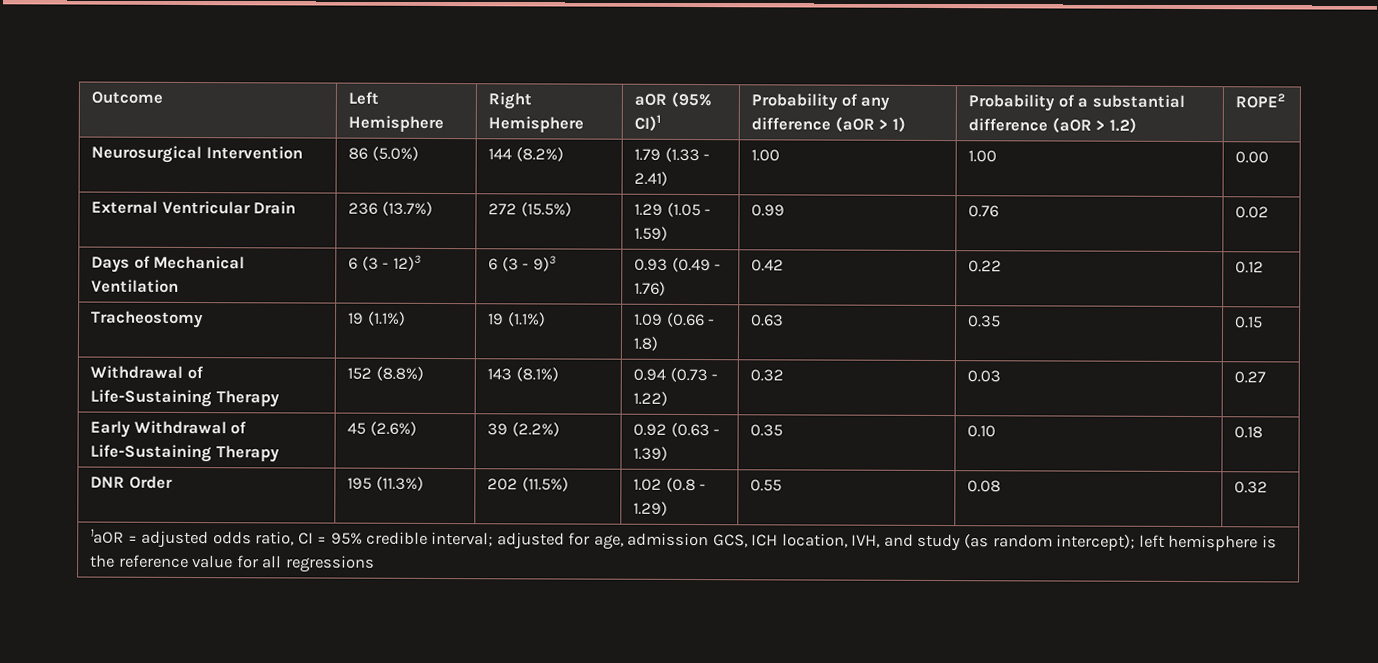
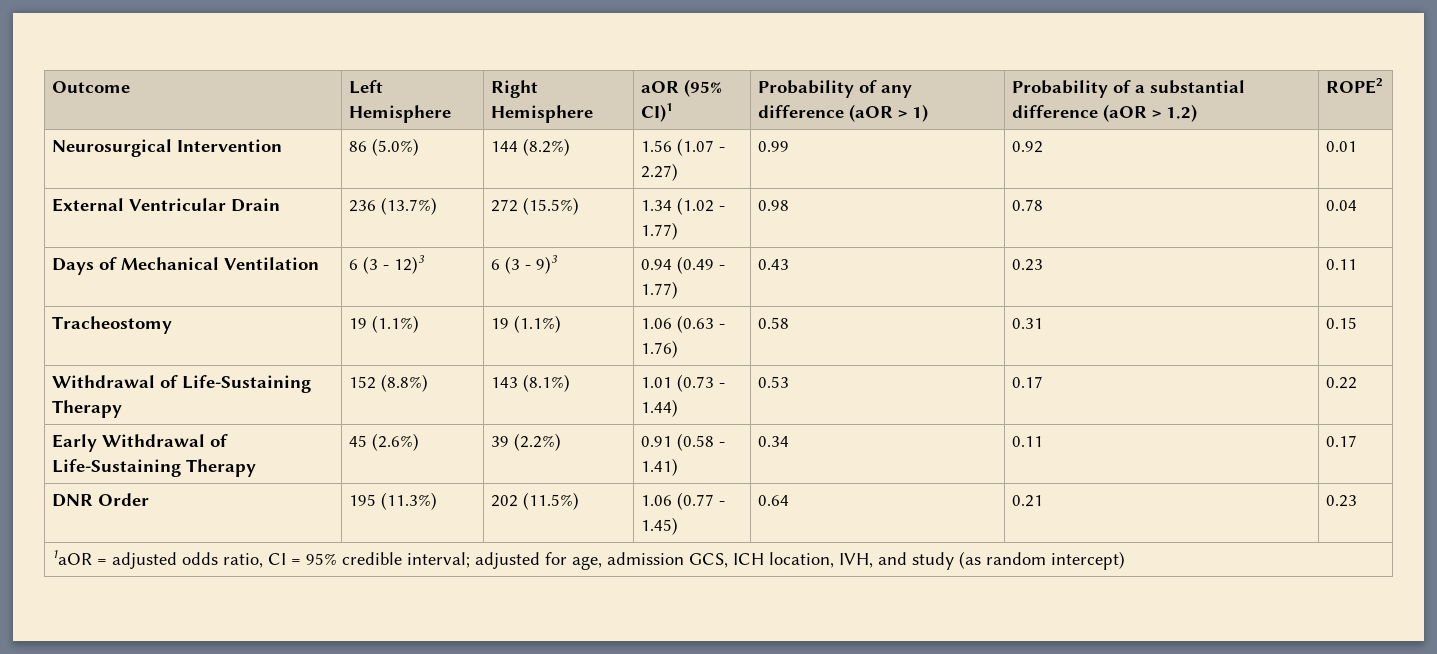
[634,147,711,163] [634,171,669,186] [751,149,781,162] [968,150,998,163] [1235,151,1270,164] 1.79 (1.33 - 2.41) | 1.00 | 1.00 | 0.00 -> [640,138,725,156] [640,163,678,181] [757,141,789,152] [1011,141,1043,153] [1325,141,1357,152] 1.56 (1.07 - 2.27) | 0.99 | 0.92 | 0.01
[634,202,712,218] [634,226,669,241] [751,204,786,217] [968,205,1000,218] [1235,206,1270,219] 1.29 (1.05 - 1.59) | 0.99 | 0.76 | 0.02 -> [640,197,725,215] [640,222,678,240] [757,200,789,211] [1011,199,1043,211] [1325,200,1357,211] 1.34 (1.02 - 1.77) | 0.98 | 0.78 | 0.04
[634,258,669,271] 0.93 -> [640,259,672,270] 0.94
[634,281,667,296] [751,259,785,272] [968,260,1003,273] [1235,261,1265,274] 1.76) | 0.42 | 0.22 | 0.12 -> [640,281,678,299] [757,259,789,270] [1011,259,1043,271] [1325,259,1357,270] 1.77) | 0.43 | 0.23 | 0.11
[634,312,716,328] [633,336,659,351] [751,314,785,327] [968,315,1002,328] 1.09 (0.66 - 1.8) | 0.63 | 0.35 -> [640,315,725,333] [640,340,678,358] [757,317,789,329] [1011,318,1043,329] 1.06 (0.63 - 1.76) | 0.58 | 0.31
[633,368,667,381] 0.94 -> [640,377,672,388] 1.01
[633,391,669,406] [750,369,785,382] [967,370,1002,383] [1234,371,1267,384] 1.22) | 0.32 | 0.03 | 0.27 -> [640,399,678,417] [757,376,789,388] [1011,376,1043,388] [1325,377,1357,389] 1.44) | 0.53 | 0.17 | 0.22
[633,422,721,438] [633,446,669,461] [750,424,784,437] [967,425,997,438] [1234,426,1264,439] 0.92 (0.63 - 1.39) | 0.35 | 0.10 | 0.18 -> [640,433,725,451] [640,458,678,476] [757,436,789,447] [1011,436,1043,447] [1325,435,1357,447] 0.91 (0.58 - 1.41) | 0.34 | 0.11 | 0.17
[633,477,707,493] [633,501,669,516] [750,479,783,492] [967,480,1002,493] [1234,481,1269,494] 1.02 (0.8 - 1.29) | 0.55 | 0.08 | 0.32 -> [640,492,725,510] [640,517,678,535] [757,495,789,506] [1011,495,1043,507] [1325,495,1357,507] 1.06 (0.77 - 1.45) | 0.64 | 0.21 | 0.23
[1056,534,1277,552] [90,554,375,573] intercept); left hemisphere is the reference value for all regressions -> [1050,551,1125,570] intercept)

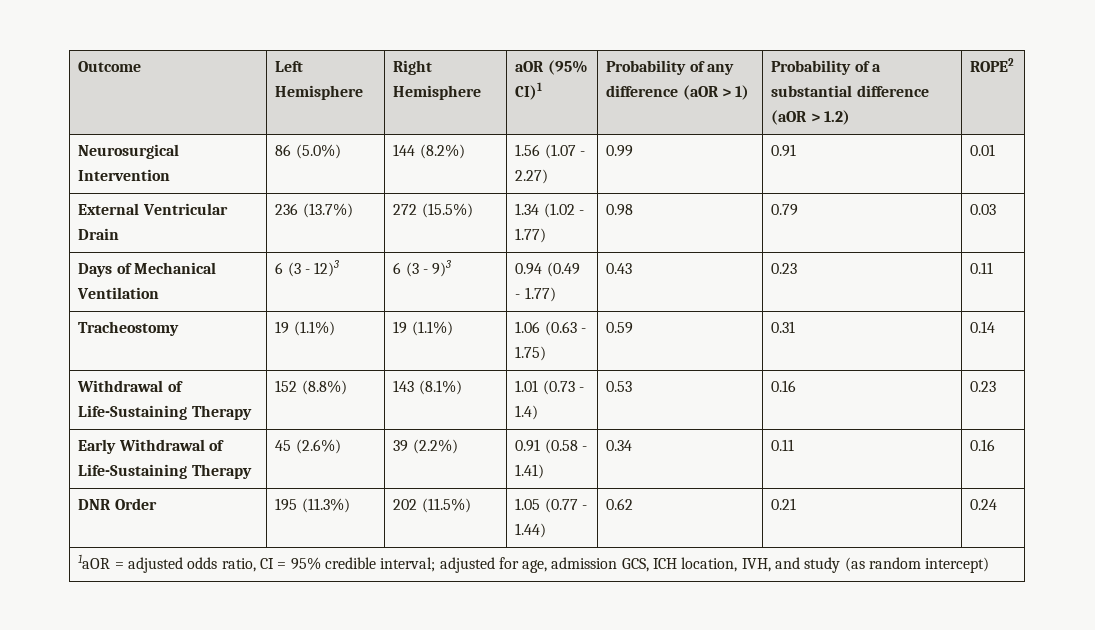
[1011,141,1043,153] 0.92 -> [771,144,797,157] 0.91
[1011,199,1043,211] [1325,200,1357,211] 0.78 | 0.04 -> [771,204,799,216] [970,204,997,215] 0.79 | 0.03
[640,340,678,358] [757,317,789,329] 1.76) | 0.58 -> [515,346,547,361] [606,322,634,334] 1.75) | 0.59
[1325,317,1357,329] 0.15 -> [970,321,996,333] 0.14
[640,399,678,417] 1.44) -> [515,405,539,420] 1.4)
[1011,376,1043,388] [1325,377,1357,389] 0.17 | 0.22 -> [771,380,797,392] [970,381,997,392] 0.16 | 0.23
[1325,435,1357,447] 0.17 -> [970,439,996,451] 0.16
[640,495,672,506] 1.06 -> [515,498,541,510] 1.05
[640,517,678,535] [757,495,789,506] 1.45) | 0.64 -> [515,523,547,538] [606,498,634,510] 1.44) | 0.62
[1325,495,1357,507] 0.23 -> [970,499,998,510] 0.24

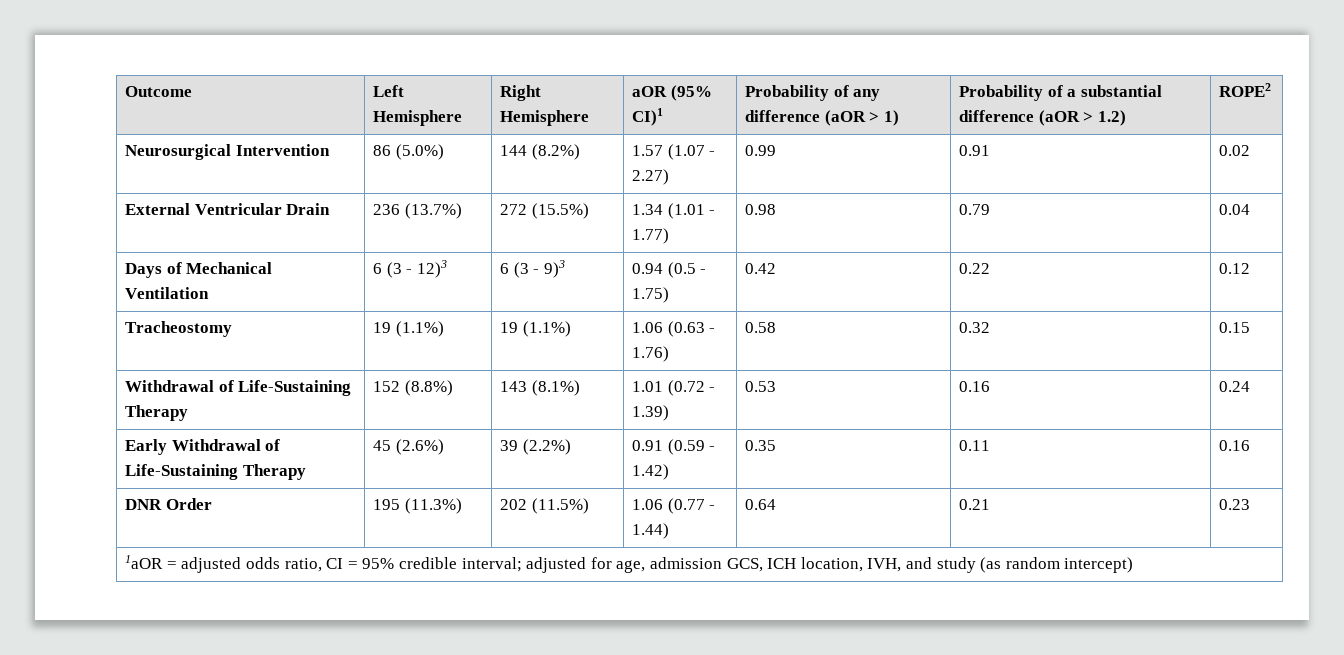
[515,144,541,156] 1.56 -> [632,145,664,156] 1.57
[970,144,996,156] 0.01 -> [1219,145,1251,156] 0.02
[543,203,575,218] (1.02 -> [667,203,705,219] (1.01
[970,204,997,215] 0.03 -> [1219,204,1251,215] 0.04
[546,262,580,277] [515,287,556,302] [606,263,633,274] [771,263,798,274] [970,262,994,274] (0.49 - 1.77) | 0.43 | 0.23 | 0.11 -> [667,262,707,278] [632,287,670,303] [745,263,777,274] [959,263,991,274] [1219,263,1251,274] (0.5 - 1.75) | 0.42 | 0.22 | 0.12
[515,346,547,361] [606,322,634,334] [771,321,796,333] [970,321,996,333] 1.75) | 0.59 | 0.31 | 0.14 -> [632,346,670,362] [745,322,777,333] [959,322,991,333] [1219,322,1251,333] 1.76) | 0.58 | 0.32 | 0.15
[542,380,584,395] [515,405,539,420] (0.73 - 1.4) -> [667,380,716,396] [632,405,670,421] (0.72 - 1.39)
[970,381,997,392] 0.23 -> [1219,381,1251,392] 0.24
[544,439,587,454] [515,464,545,479] [606,440,633,451] (0.58 - 1.41) | 0.34 -> [667,439,716,455] [632,464,670,480] [745,440,777,451] (0.59 - 1.42) | 0.35
[515,498,541,510] 1.05 -> [632,499,664,510] 1.06
[606,498,634,510] 0.62 -> [745,499,777,510] 0.64
[970,499,998,510] 0.24 -> [1219,499,1251,510] 0.23

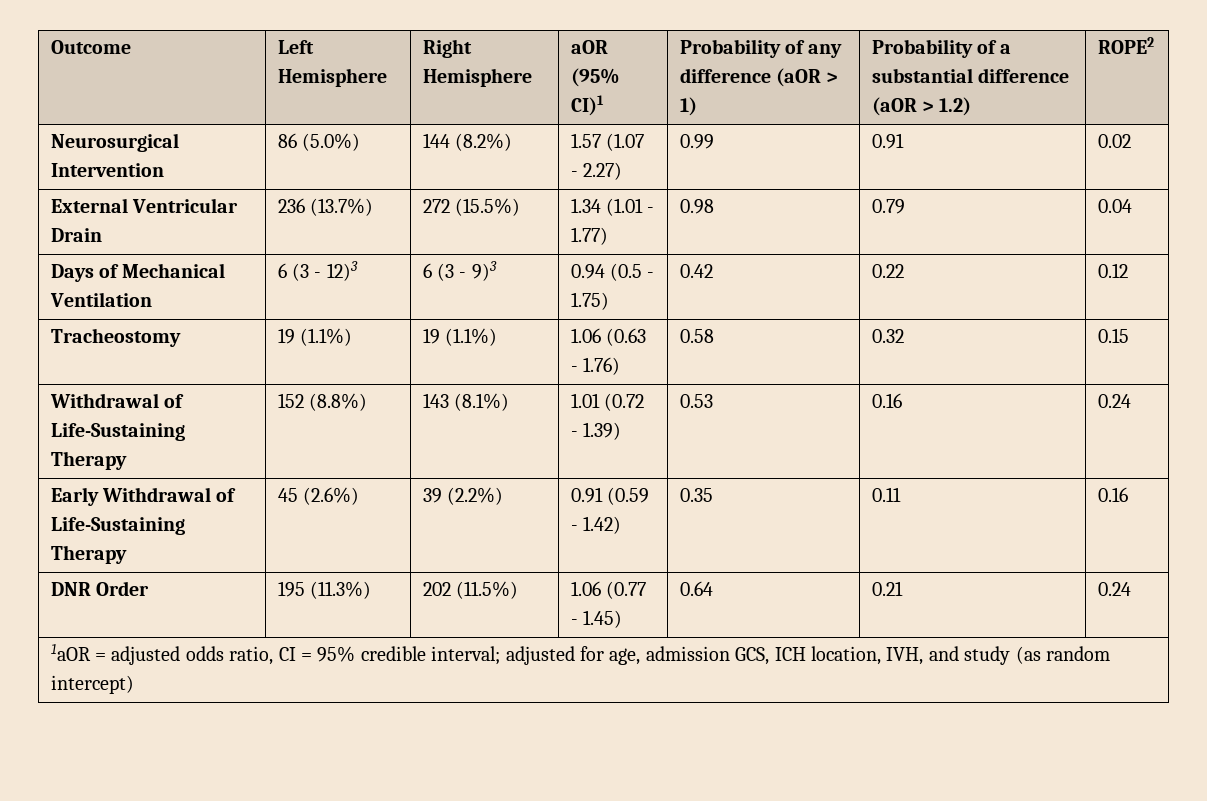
[632,523,670,539] 1.44) -> [582,610,622,628] 1.45)
[1219,499,1251,510] 0.23 -> [1097,582,1131,596] 0.24

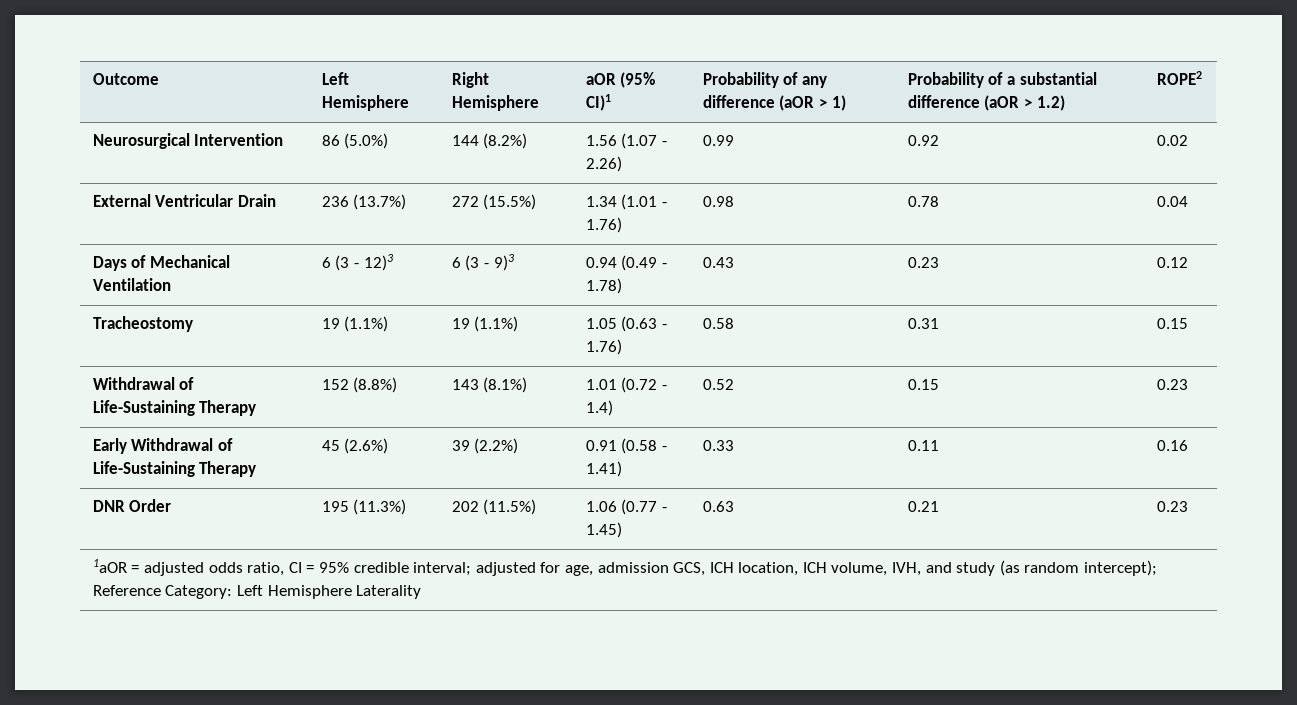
[570,133,601,148] 1.57 -> [585,135,617,146] 1.56
[582,162,622,180] 2.27) -> [585,156,622,172] 2.26)
[871,133,904,149] 0.91 -> [907,135,939,146] 0.92
[570,227,608,245] 1.77) -> [585,217,622,233] 1.76)
[871,199,905,214] 0.79 -> [907,196,939,207] 0.78
[609,263,655,281] [570,292,609,310] [679,264,713,278] [871,264,904,278] (0.5 - 1.75) | 0.42 | 0.22 -> [621,255,668,271] [585,278,622,294] [702,257,734,268] [907,257,939,268] (0.49 - 1.78) | 0.43 | 0.23
[570,328,601,343] 1.06 -> [585,318,617,329] 1.05
[871,329,904,343] 0.32 -> [907,318,939,329] 0.31
[582,422,621,440] [679,394,713,408] [871,393,902,408] [1097,394,1131,408] 1.39) | 0.53 | 0.16 | 0.24 -> [585,400,613,416] [702,379,734,390] [907,379,939,390] [1156,379,1188,390] 1.4) | 0.52 | 0.15 | 0.23
[606,487,649,505] [570,516,621,534] [679,488,713,502] (0.59 - 1.42) | 0.35 -> [621,438,668,454] [585,461,622,477] [702,440,734,451] (0.58 - 1.41) | 0.33
[679,581,713,596] 0.64 -> [702,501,734,512] 0.63
[1097,582,1131,596] 0.24 -> [1156,501,1188,512] 0.23
(881, 655) none -> [802,562,888,576] ICH volume,
[50,675,134,694] intercept) -> [1084,560,1158,576] [92,585,422,599] intercept); Reference Category: Left Hemisphere Laterality

